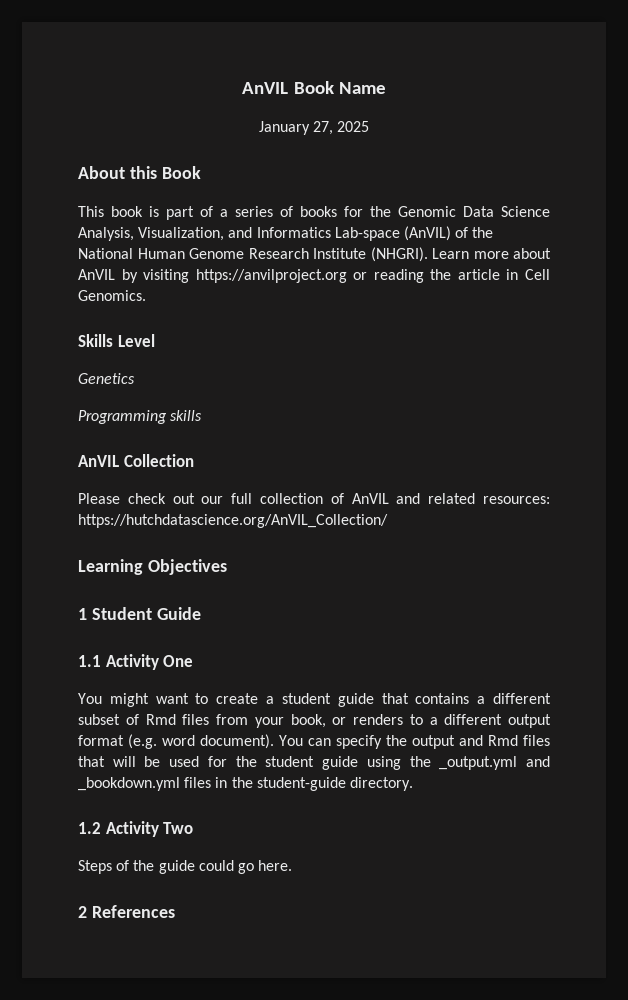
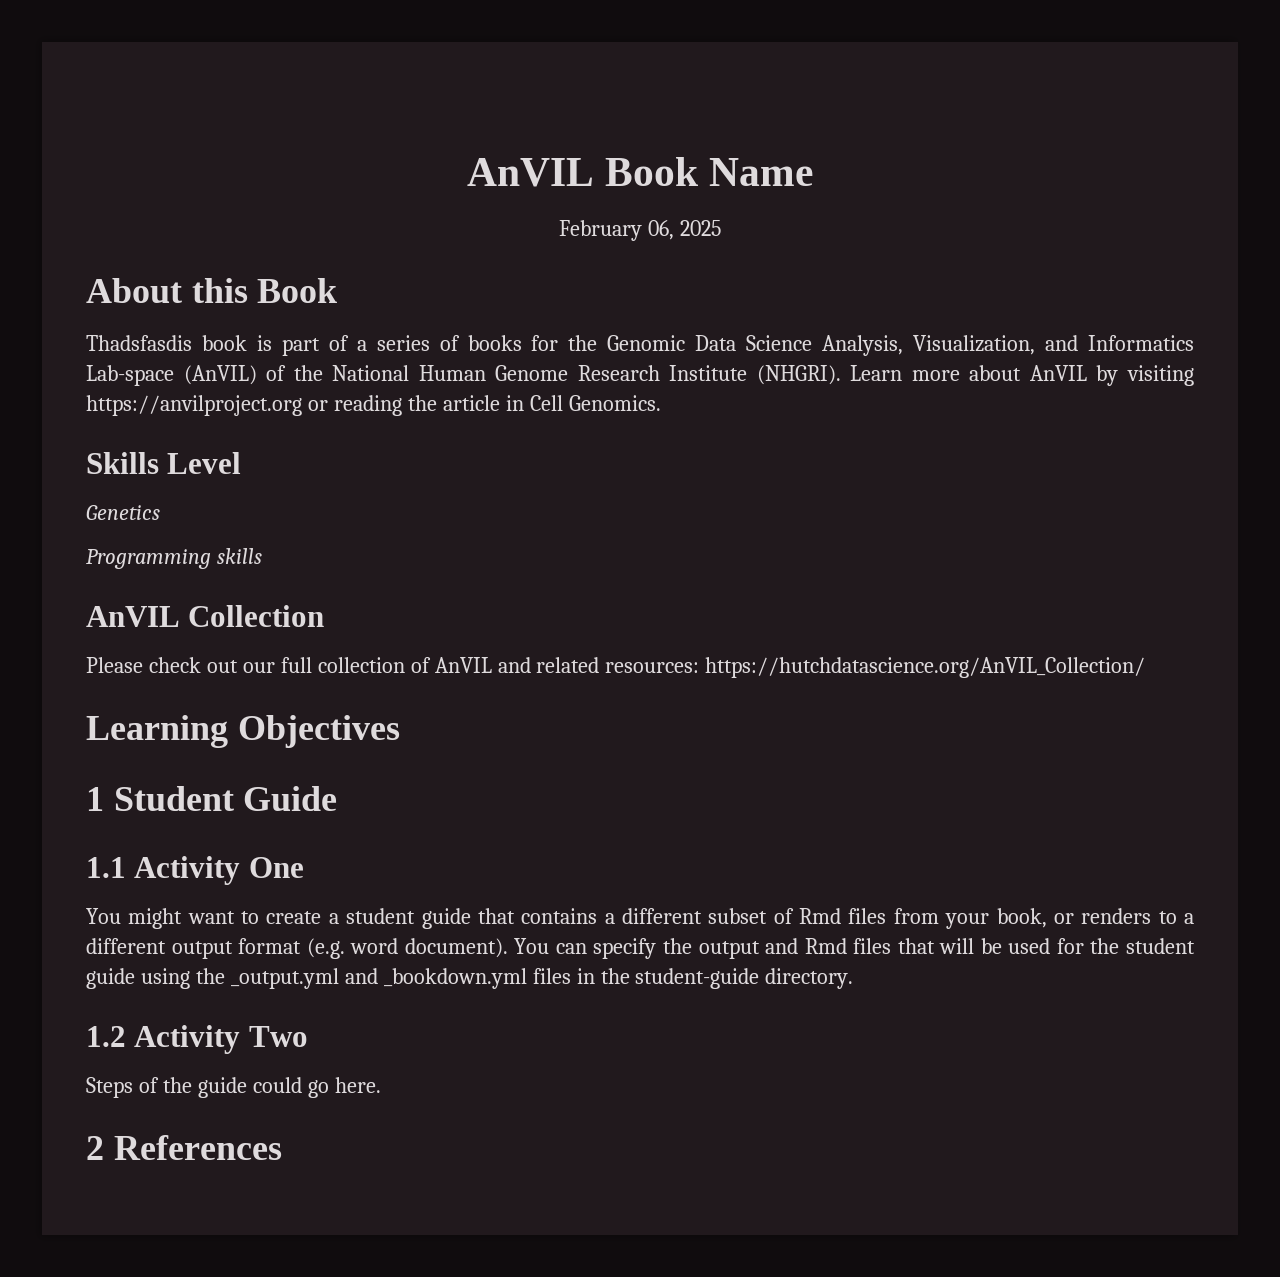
[258,121,333,135] January 27, -> [559,220,674,241] February 06,
[78,206,104,217] This -> [86,335,192,351] Thadsfasdis

